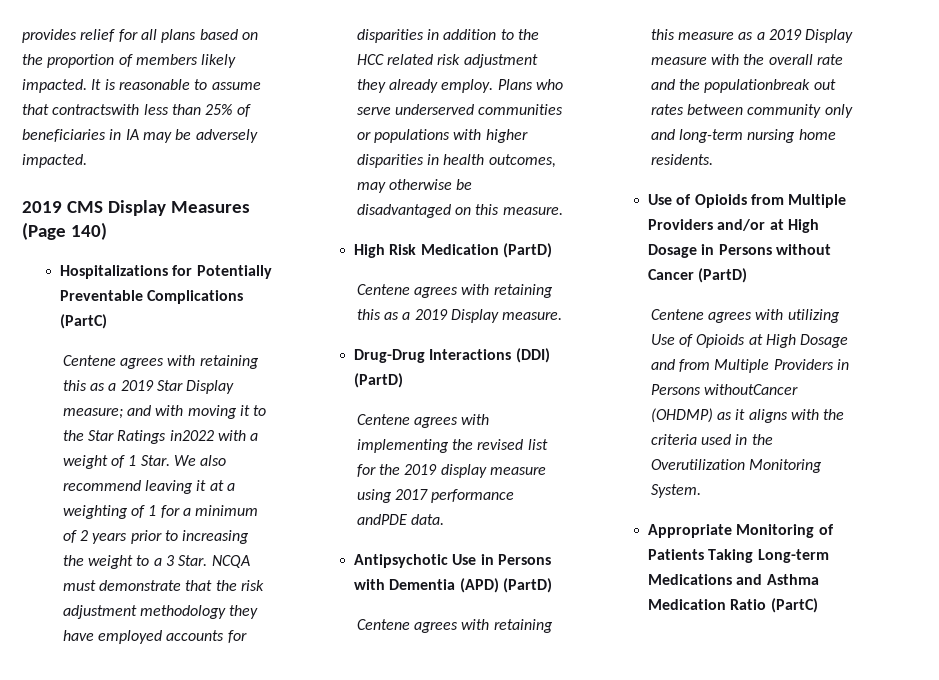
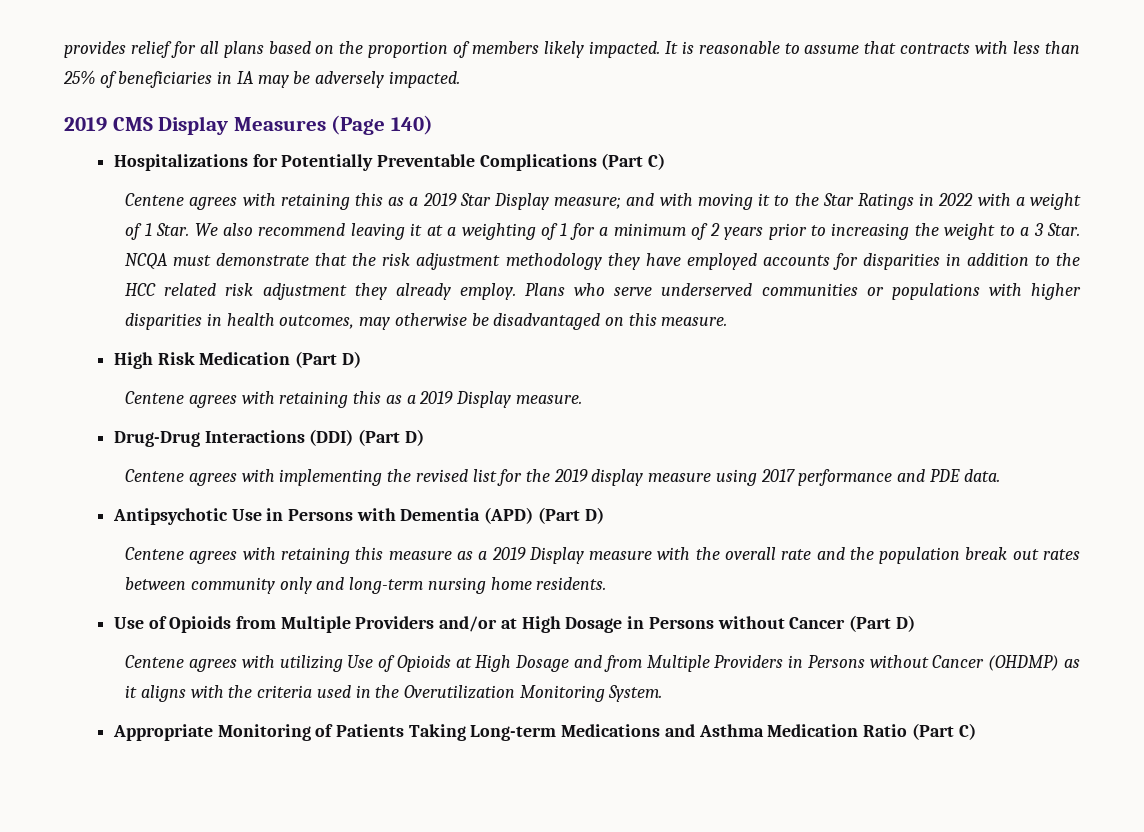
[52,104,140,115] contractswith -> [900,41,1009,54] contracts with
[60,314,108,329] (PartC) -> [601,153,666,170] (Part C)
[169,430,214,441] in2022 -> [919,193,974,206] in 2022
[502,243,552,258] (PartD) -> [295,351,361,368] (Part D)
[354,373,404,388] (PartD) -> [358,429,424,446] (Part D)
[356,514,407,525] andPDE -> [897,469,960,482] and PDE
[502,578,552,593] (PartD) -> [537,507,604,524] (Part D)
[704,79,811,93] populationbreak -> [879,547,1008,564] population break
[698,268,748,283] (PartD) -> [848,615,915,632] (Part D)
[704,384,799,395] withoutCancer -> [869,655,985,668] without Cancer
[770,598,818,613] (PartC) -> [911,723,976,740] (Part C)

